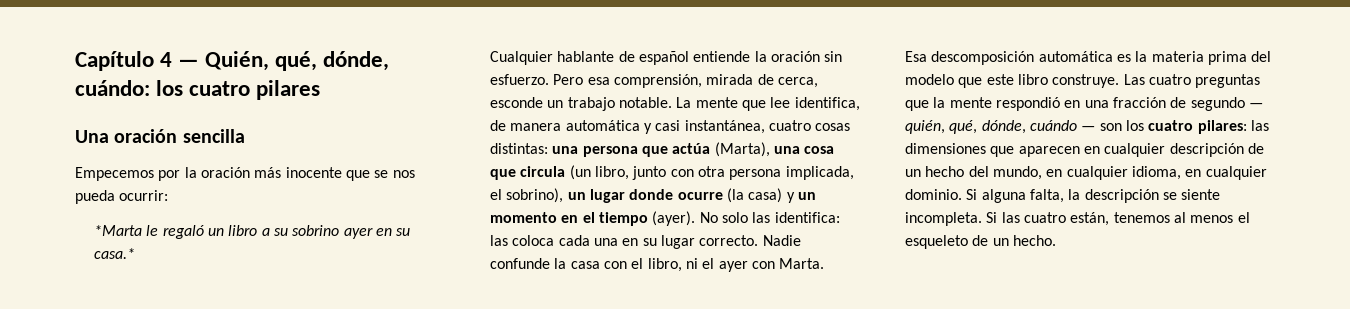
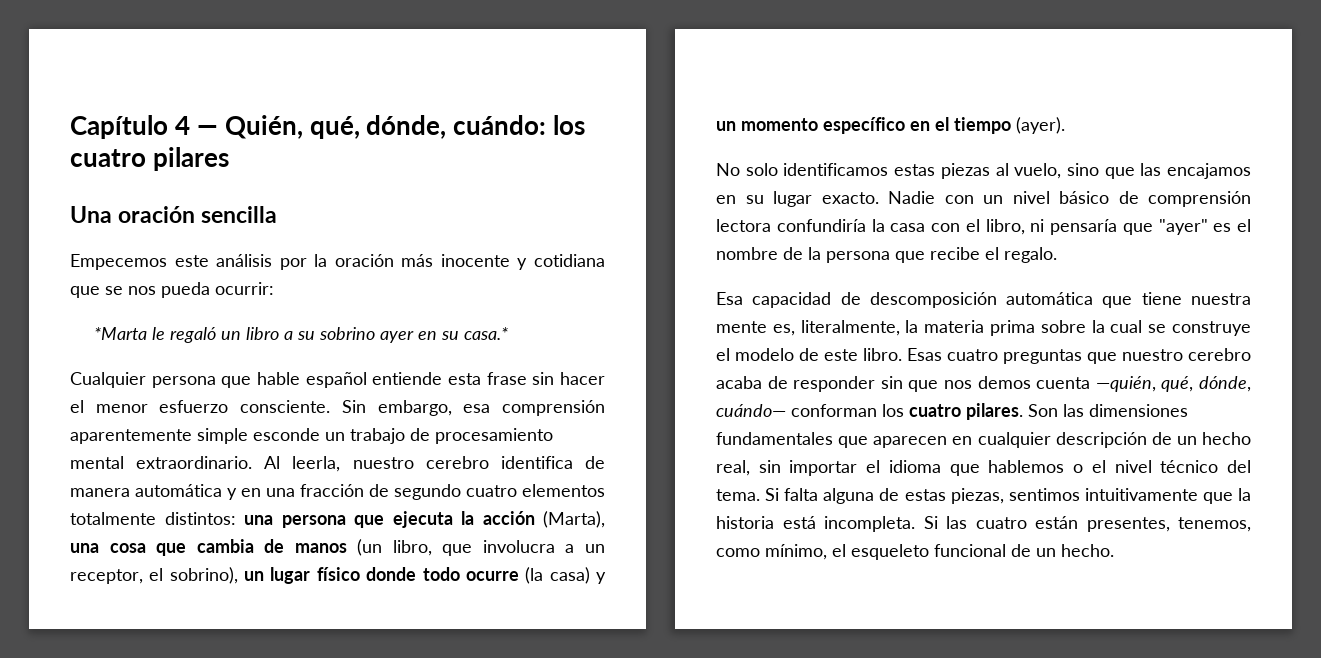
(154, 174) none -> [174,254,273,267] este análisis
(342, 172) none -> [517,254,605,270] y cotidiana
[557,51,843,65] [490,74,818,88] [490,97,860,111] [490,120,851,134] [490,142,835,157] [490,165,854,180] hablante de español entiende la oración sin esfuerzo. Pero esa comprensión, mirada de cerca, esconde un trabajo notable. La mente que lee identifica, de manera automática y casi instantánea, cuatro cosas distintas: una persona que actúa (Marta), una cosa que circula (un libro, junto con otra persona implicada, -> [151,372,605,388] [70,400,605,416] [70,428,553,444] [70,456,606,472] [70,484,605,500] [70,511,605,528] [70,539,606,556] [70,569,143,584] persona que hable español entiende esta frase sin hacer el menor esfuerzo consciente. Sin embargo, esa comprensión aparentemente simple esconde un trabajo de procesamiento mental extraordinario. Al leerla, nuestro cerebro identifica de manera automática y en una fracción de segundo cuatro elementos totalmente distintos: una persona que ejecuta la acción (Marta), una cosa que cambia de manos (un libro, que involucra a un receptor,
[629,189,674,200] donde -> [316,567,460,581] físico donde todo
(557, 217) none -> [823,117,905,134] específico
(696, 218) none -> (1065, 125) //
[752,212,840,223] [490,235,801,249] [490,258,550,269] las identifica: las coloca cada una en su lugar correcto. Nadie confunde -> [783,163,1251,179] [716,191,1251,207] [716,219,866,232] identificamos estas piezas al vuelo, sino que las encajamos en su lugar exacto. Nadie con un nivel básico de comprensión lectora confundiría
[702,258,825,272] [905,51,1272,65] [905,74,1261,88] [905,97,1263,111] [905,120,1247,134] el ayer con Marta. // Esa descomposición automática es la materia prima del modelo que este libro construye. Las cuatro preguntas que la mente respondió en una fracción de segundo — quién, qué, dónde, cuándo — son los cuatro pilares: -> [1050,219,1251,235] [716,247,1057,263] [716,292,1251,308] [716,320,1251,336] [716,348,1251,364] [716,376,1251,392] [716,403,1058,420] pensaría que "ayer" es el nombre de la persona que recibe el regalo. // Esa capacidad de descomposición automática que tiene nuestra mente es, literalmente, la materia prima sobre la cual se construye el modelo de este libro. Esas cuatro preguntas que nuestro cerebro acaba de responder sin que nos demos cuenta —quién, qué, dónde, cuándo— conforman los cuatro pilares. Son
(986, 148) none -> [716,432,833,445] fundamentales
[968,166,1267,180] [905,189,1221,203] [905,212,1234,226] del mundo, en cualquier idioma, en cualquier dominio. Si alguna falta, la descripción se siente incompleta. Si las cuatro están, tenemos al menos -> [716,460,1251,476] [716,488,1251,504] [716,516,1251,532] [716,544,827,560] real, sin importar el idioma que hablemos o el nivel técnico del tema. Si falta alguna de estas piezas, sentimos intuitivamente que la historia está incompleta. Si las cuatro están presentes, tenemos, como mínimo,
(968, 242) none -> [934,544,1006,557] funcional

